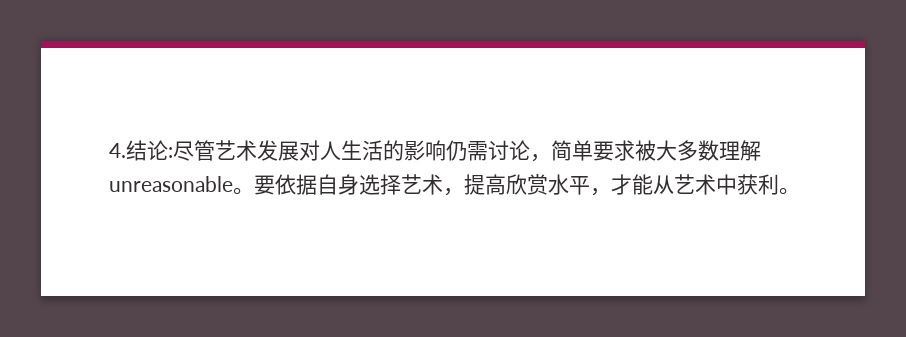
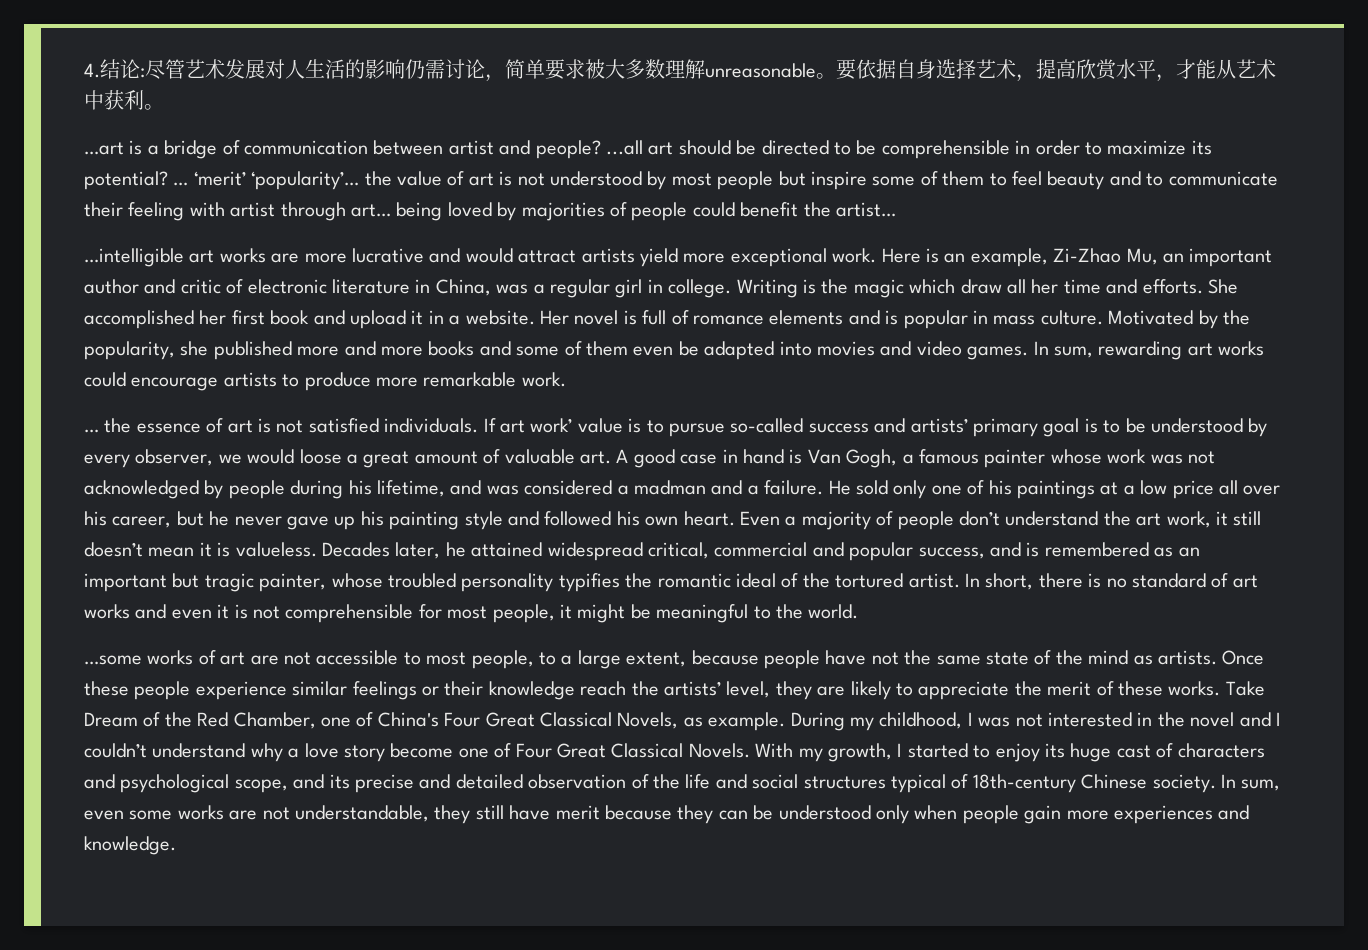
(800, 191) none -> [84,140,1212,159] [84,171,1278,190] [84,202,896,221] [84,248,1273,267] [84,279,1238,298] [84,310,1250,329] [84,341,1265,360] [84,372,566,391] [84,418,1268,437] [84,449,1215,468] [84,480,1281,499] [84,511,1262,530] [84,542,1200,561] [84,573,1258,592] [84,604,859,623] [84,650,1265,669] [84,681,1265,700] [84,712,1281,731] [84,743,1265,762] [84,774,1281,793] [84,805,1250,824] [84,836,176,855] // …art is a bridge of communication between artist and people? ...all art should be directed to be comprehensible in order to maximize its potential? … ‘merit’ ‘popularity’… the value of art is not understood by most people but inspire some of them to feel beauty and to communicate their feeling with artist through art… being loved by majorities of people could benefit the artist… // …intelligible art works are more lucrative and would attract artists yield more exceptional work. Here is an example, Zi-Zhao Mu, an important author and critic of electronic literature in China, was a regular girl in college. Writing is the magic which draw all her time and efforts. She accomplished her first book and upload it in a website. Her novel is full of romance elements and is popular in mass culture. Motivated by the popularity, she published more and more books and some of them even be adapted into movies and video games. In sum, rewarding art works could encourage artists to produce more remarkable work. // … the essence of art is not satisfied individuals. If art work’ value is to pursue so-called success and artists’ primary goal is to be understood by every observer, we would loose a great amount of valuable art. A good case in hand is Van Gogh, a famous painter whose work was not acknowledged by people during his lifetime, and was considered a madman and a failure. He sold only one of his paintings at a low price all over his career, but he never gave up his painting style and followed his own heart. Even a majority of people don’t understand the art work, it still doesn’t mean it is valueless. Decades later, he attained widespread critical, commercial and popular success, and is remembered as an important but tragic painter, whose troubled personality typifies the romantic ideal of the tortured artist. In short, there is no standard of art works and even it is not comprehensible for most people, it might be meaningful to the world. // …some works of art are not accessible to most people, to a large extent, because people have not the same state of the mind as artists. Once these people experience similar feelings or their knowledge reach the artists’ level, they are likely to appreciate the merit of these works. Take Dream of the Red Chamber, one of China's Four Great Classical Novels, as example. During my childhood, I was not interested in the novel and I couldn’t understand why a love story become one of Four Great Classical Novels. With my growth, I started to enjoy its huge cast of characters and psychological scope, and its precise and detailed observation of the life and social structures typical of 18th-century Chinese society. In sum, even some works are not understandable, they still have merit because they can be understood only when people gain more experiences and knowledge.

